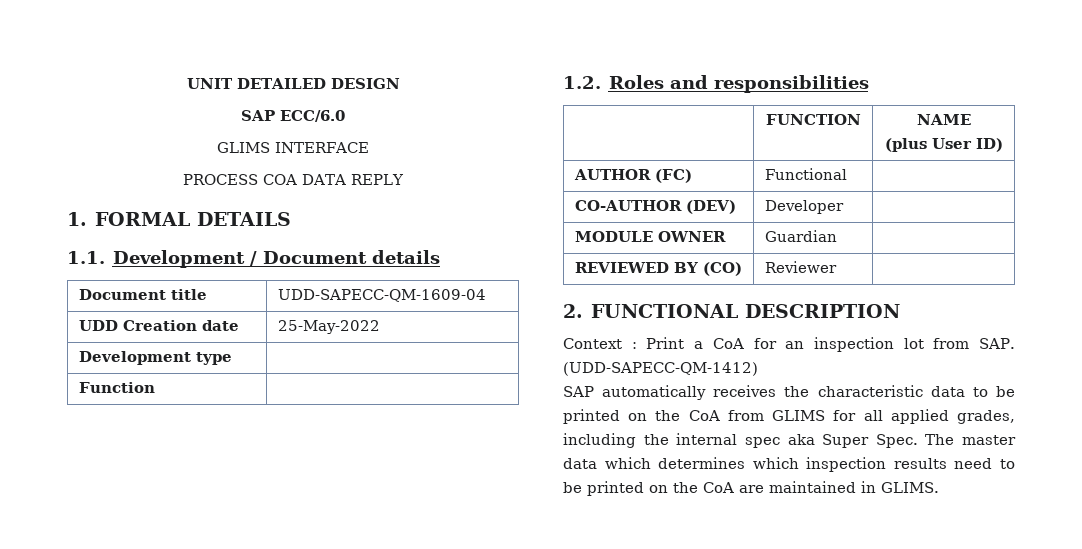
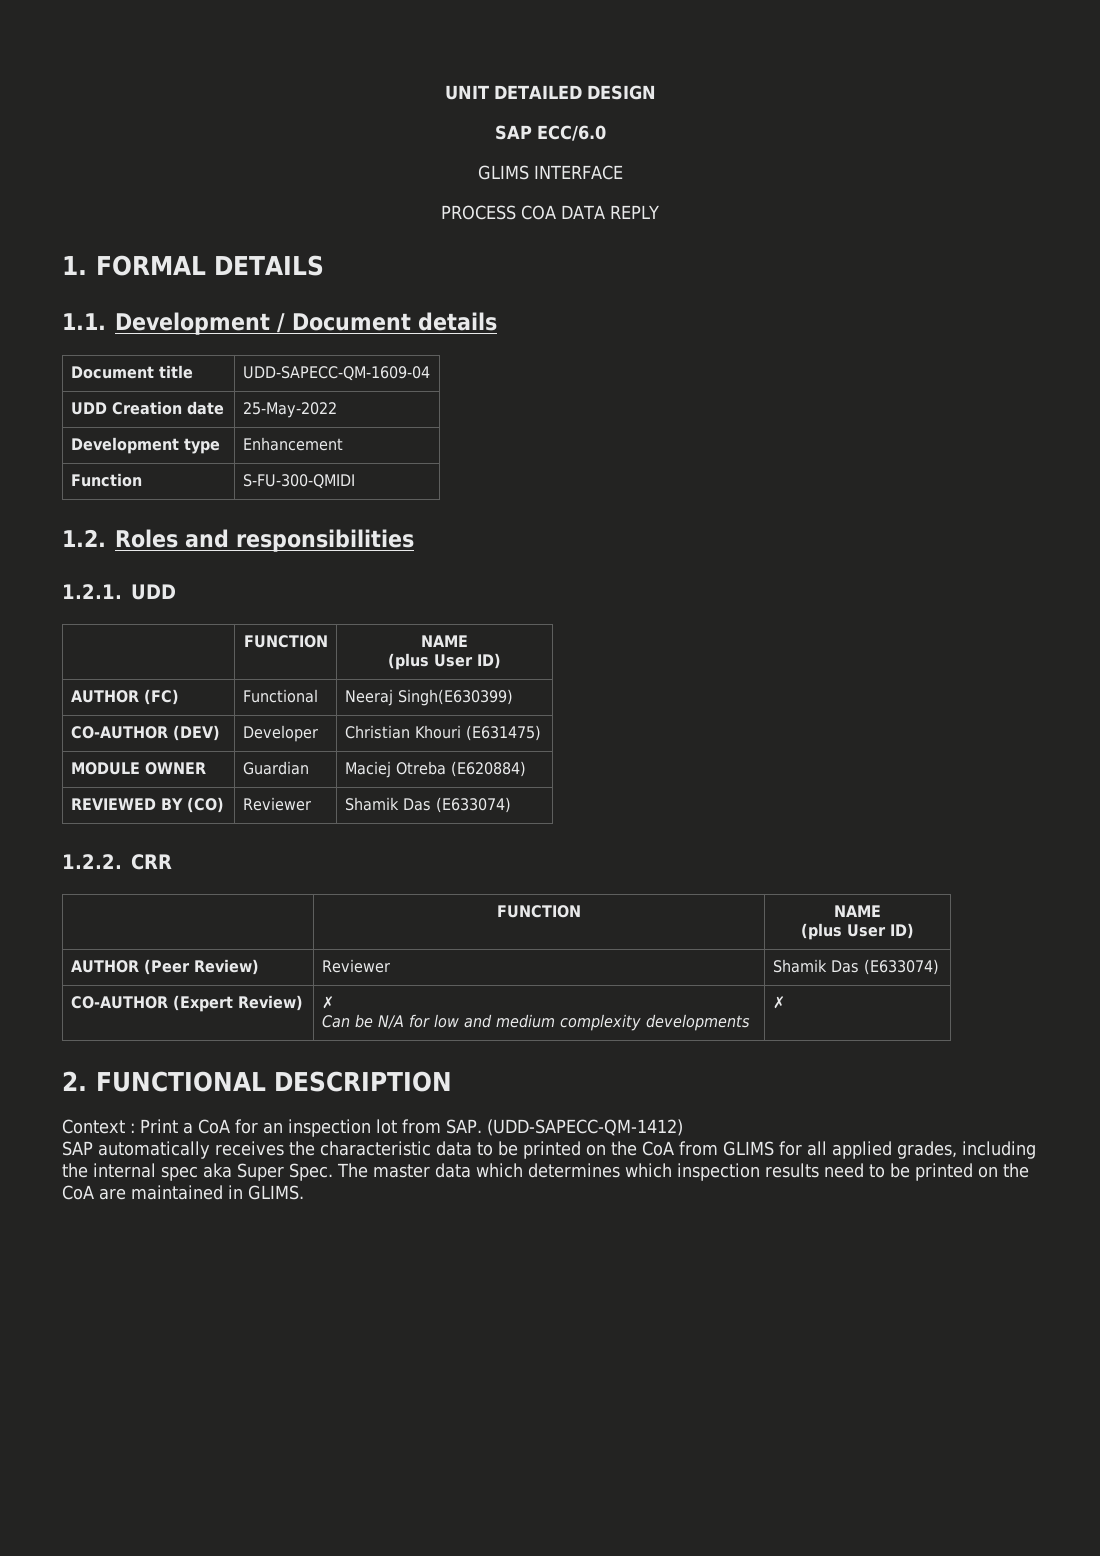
(232, 358) none -> [242,437,343,451] Enhancement
(155, 387) none -> [242,474,355,489] S-FU-300-QMIDI
(869, 84) none -> [62,584,176,600] // 1.2.1. UDD
(847, 174) none -> [344,689,513,706] Neeraj Singh(E630399)
(844, 207) none -> [344,725,541,741] Christian Khouri (E631475)
(837, 236) none -> [344,761,526,778] Maciej Otreba (E620884)
(837, 267) none -> [344,797,511,813] [62,854,172,870] [497,905,581,918] [834,905,881,917] [801,923,914,940] [70,959,259,975] [321,959,390,973] [772,959,939,975] [70,995,303,1012] [321,996,334,1009] [321,1014,750,1031] [772,996,785,1009] Shamik Das (E633074) // 1.2.2. CRR // | FUNCTION | NAME // (plus User ID) // AUTHOR (Peer Review) | Reviewer | Shamik Das (E633074) // CO-AUTHOR (Expert Review) | ✗ // Can be N/A for low and medium complexity developments | ✗

